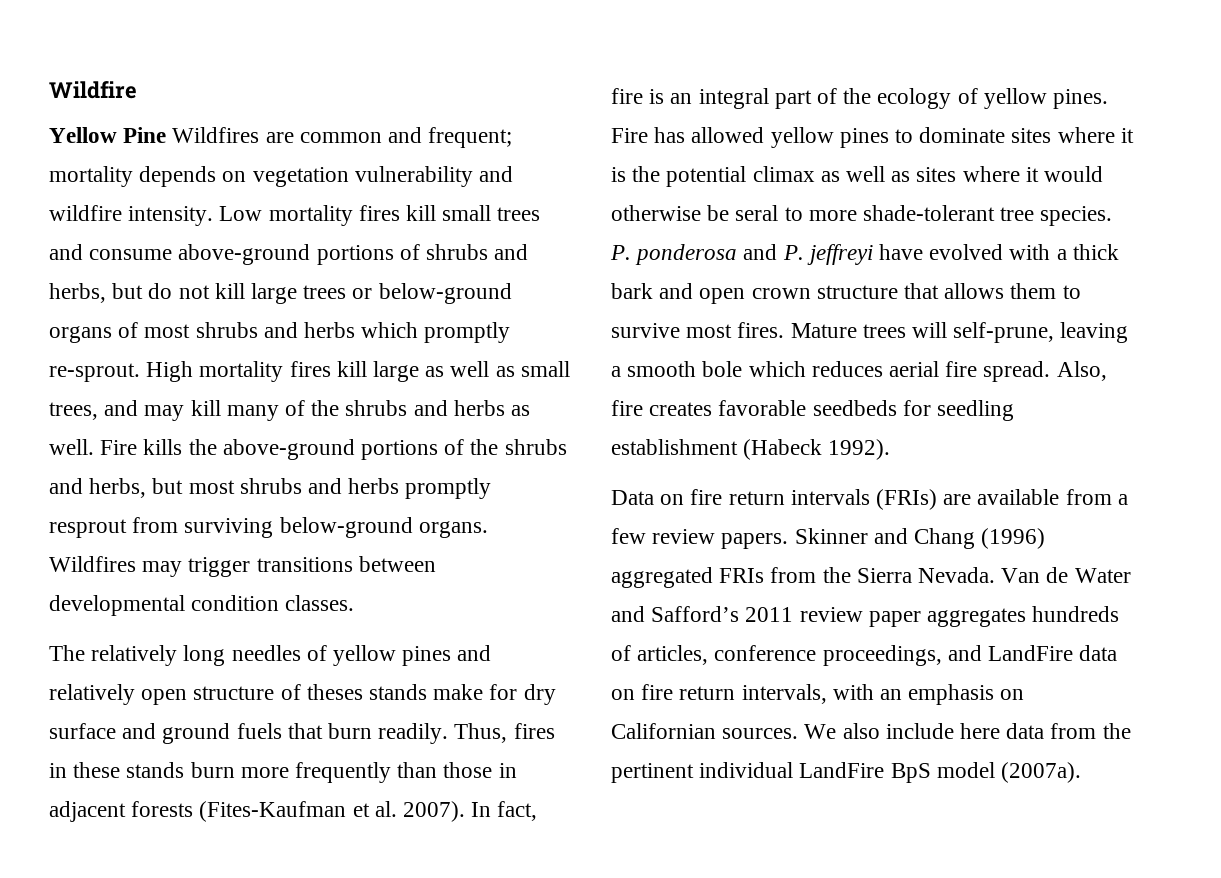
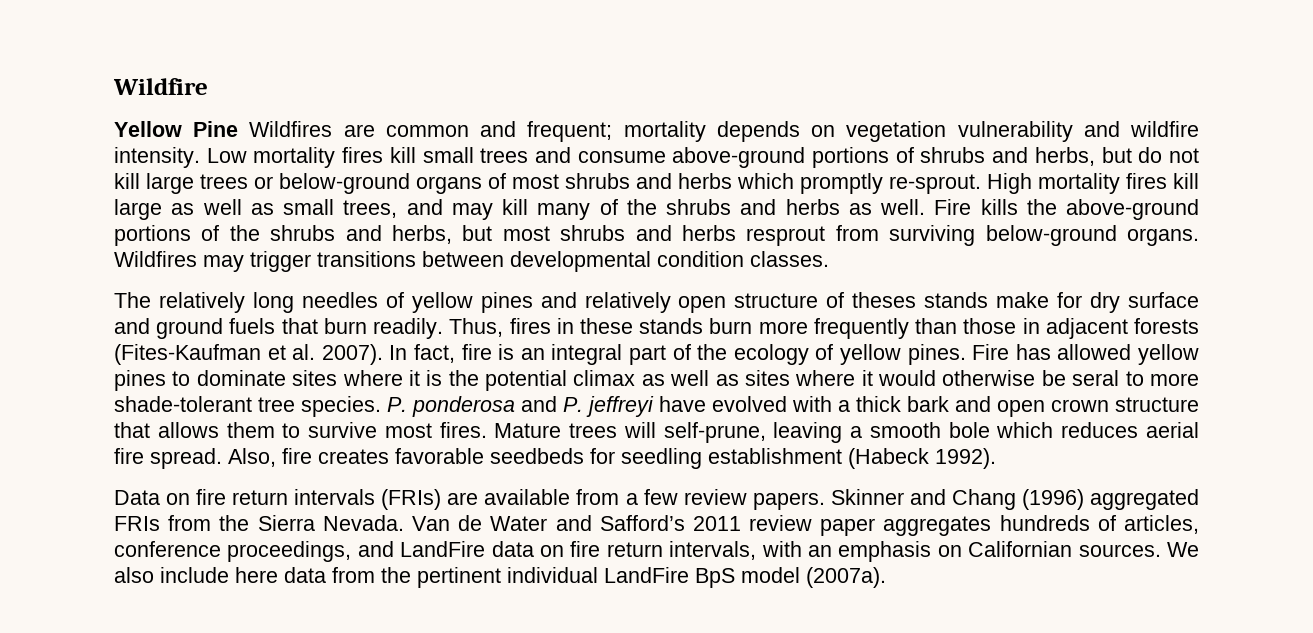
[405,478,492,499] promptly -> (736, 233) none

